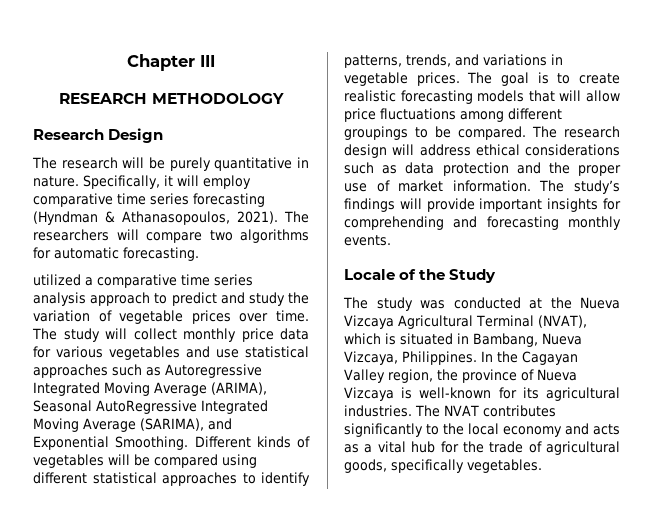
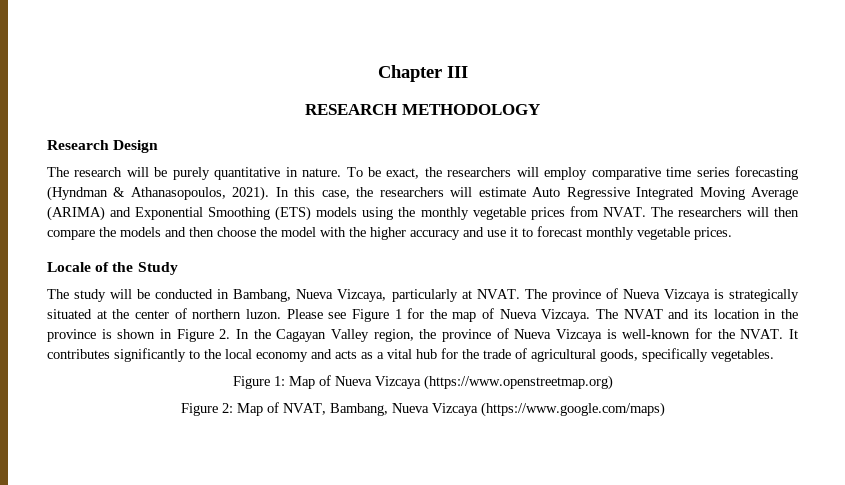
[83,175,173,189] Specifically, it -> [346,167,512,179] To be exact, the researchers
[284,211,309,223] [33,229,309,243] [33,247,199,261] [33,274,253,288] [33,292,309,306] [33,310,309,324] [32,328,309,342] [33,346,309,360] [33,364,262,378] [33,382,267,396] [33,400,268,414] [33,418,232,432] [33,436,310,450] [33,454,257,468] [33,472,310,486] [344,54,563,68] [344,72,620,86] [344,90,620,104] [344,108,562,122] [344,126,620,140] [344,144,620,158] [344,162,621,176] [344,180,620,194] [344,198,621,212] [344,216,621,230] [344,235,391,246] The researchers will compare two algorithms for automatic forecasting. // utilized a comparative time series analysis approach to predict and study the variation of vegetable prices over time. The study will collect monthly price data for various vegetables and use statistical approaches such as Autoregressive Integrated Moving Average (ARIMA), Seasonal AutoRegressive Integrated Moving Average (SARIMA), and Exponential Smoothing. Different kinds of vegetables will be compared using different statistical approaches to identify patterns, trends, and variations in vegetable prices. The goal is to create realistic forecasting models that will allow price fluctuations among different groupings to be compared. The research design will address ethical considerations such as data protection and the proper use of market information. The study’s findings will provide important insights for comprehending and forecasting monthly events. -> [275,187,798,200] [47,206,799,221] [47,226,732,240] In this case, the researchers will estimate Auto Regressive Integrated Moving Average (ARIMA) and Exponential Smoothing (ETS) models using the monthly vegetable prices from NVAT. The researchers will then compare the models and then choose the model with the higher accuracy and use it to forecast monthly vegetable prices.
[420,297,620,309] [344,315,587,329] [344,333,582,347] [344,351,477,365] was conducted at the Nueva Vizcaya Agricultural Terminal (NVAT), which is situated in Bambang, Nueva Vizcaya, Philippines. -> [110,288,799,302] [47,308,799,322] [47,329,231,342] will be conducted in Bambang, Nueva Vizcaya, particularly at NVAT. The province of Nueva Vizcaya is strategically situated at the center of northern luzon. Please see Figure 1 for the map of Nueva Vizcaya. The NVAT and its location in the province is shown in Figure 2.
[522,387,620,401] [344,405,479,417] its agricultural industries. The NVAT -> [717,329,798,339] the NVAT. It
(542, 466) none -> [232,375,613,390] [180,402,665,417] // Figure 1: Map of Nueva Vizcaya (https://www.openstreetmap.org) // Figure 2: Map of NVAT, Bambang, Nueva Vizcaya (https://www.google.com/maps)

